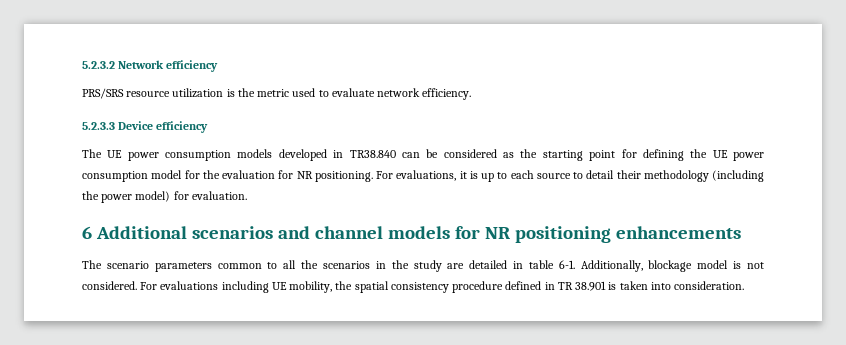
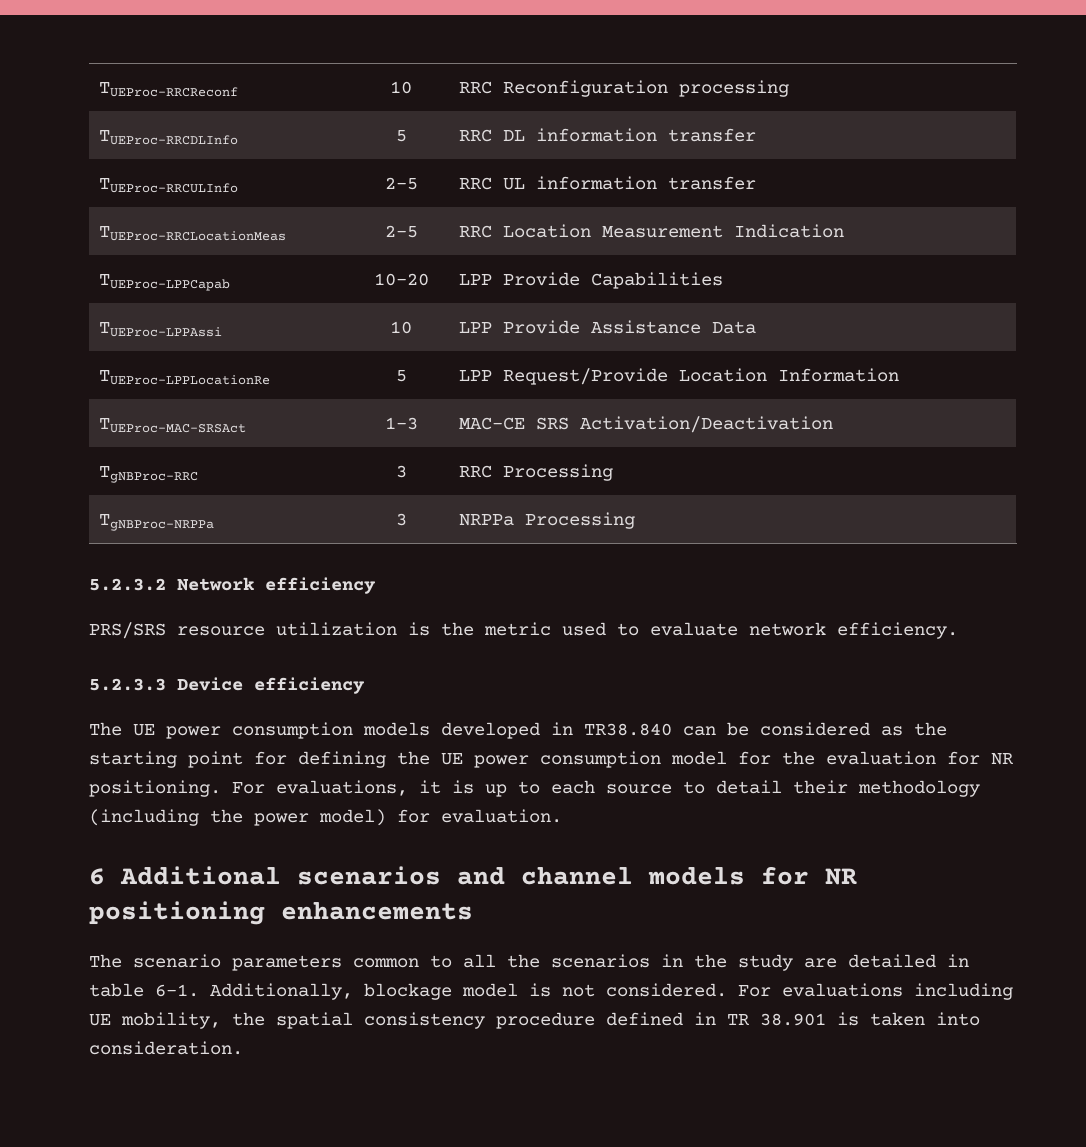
(82, 65) none -> [99,82,239,97] [390,81,412,94] [459,80,790,97] [99,130,239,145] [395,130,407,142] [459,128,757,142] [99,178,239,193] [384,177,418,190] [459,176,757,190] [99,226,287,241] [384,225,418,238] [459,224,845,238] [99,274,231,291] [373,273,429,286] [459,272,724,289] [99,322,223,337] [390,321,412,334] [459,320,757,334] [99,370,271,385] [395,370,407,382] [459,368,900,385] [99,418,247,433] [384,417,418,430] [459,416,834,433] [99,466,199,483] [395,465,407,478] [459,464,614,481] [99,514,215,531] [395,513,407,526] [459,512,636,529] TUEProc-RRCReconf | 10 | RRC Reconfiguration processing // TUEProc-RRCDLInfo | 5 | RRC DL information transfer // TUEProc-RRCULInfo | 2-5 | RRC UL information transfer // TUEProc-RRCLocationMeas | 2-5 | RRC Location Measurement Indication // TUEProc-LPPCapab | 10-20 | LPP Provide Capabilities // TUEProc-LPPAssi | 10 | LPP Provide Assistance Data // TUEProc-LPPLocationRe | 5 | LPP Request/Provide Location Information // TUEProc-MAC-SRSAct | 1-3 | MAC-CE SRS Activation/Deactivation // TgNBProc-RRC | 3 | RRC Processing // TgNBProc-NRPPa | 3 | NRPPa Processing //

